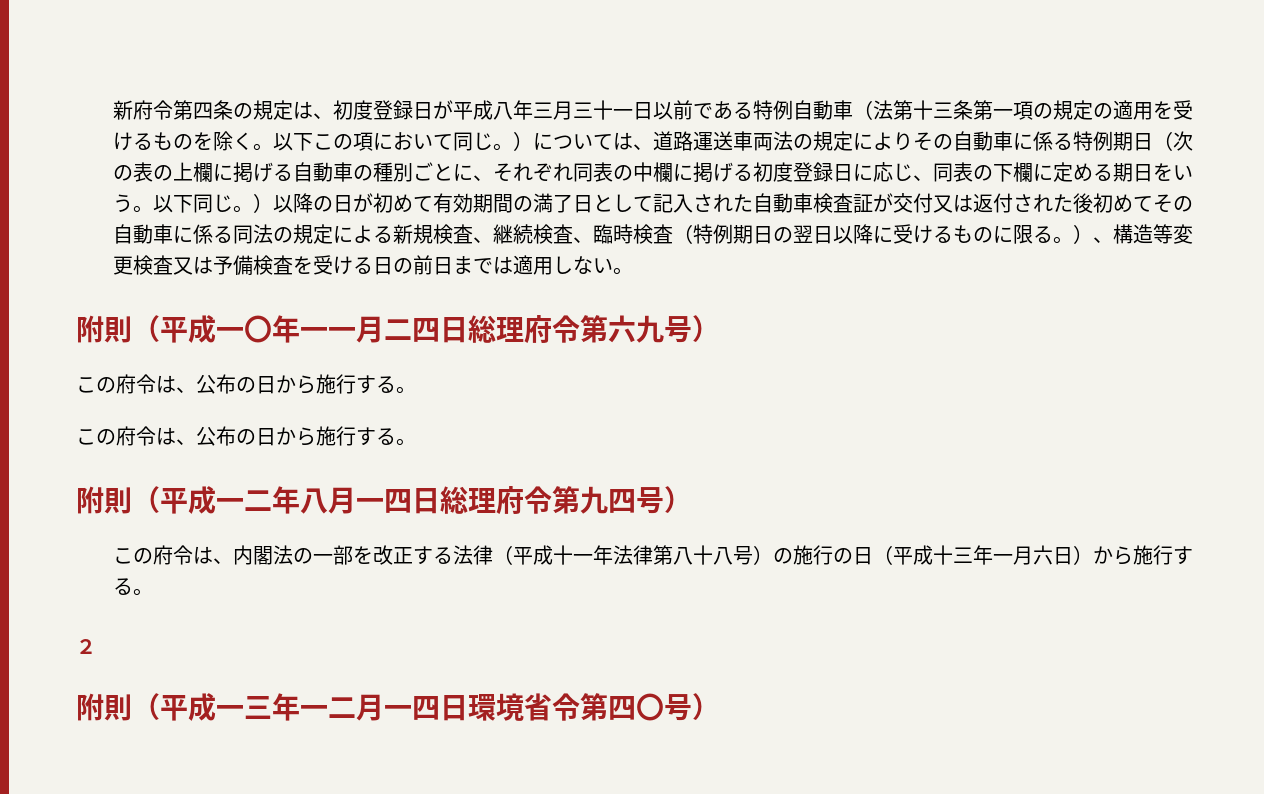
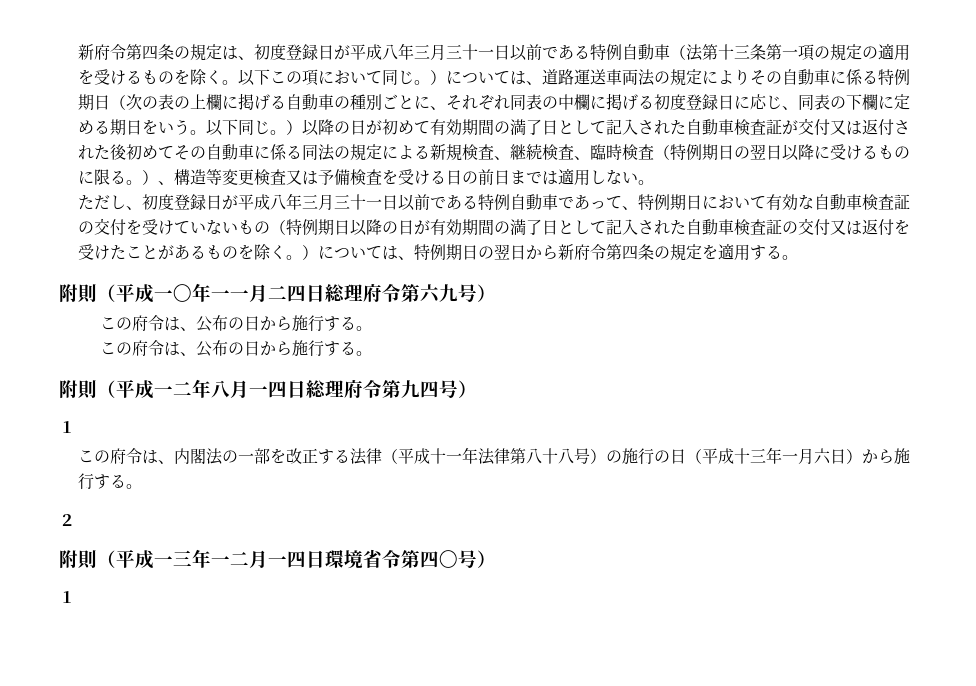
(633, 271) none -> [78,193,911,211] [78,218,911,236] [78,243,799,261] // ただし、初度登録日が平成八年三月三十一日以前である特例自動車であって、特例期日において有効な自動車検査証の交付を受けていないもの（特例期日以降の日が有効期間の満了日として記入された自動車検査証の交付又は返付を受けたことがあるものを除く。）については、特例期日の翌日から新府令第四条の規定を適用する。
(692, 499) none -> [59,421,75,433] // １
(720, 706) none -> [59,591,75,603] // １

